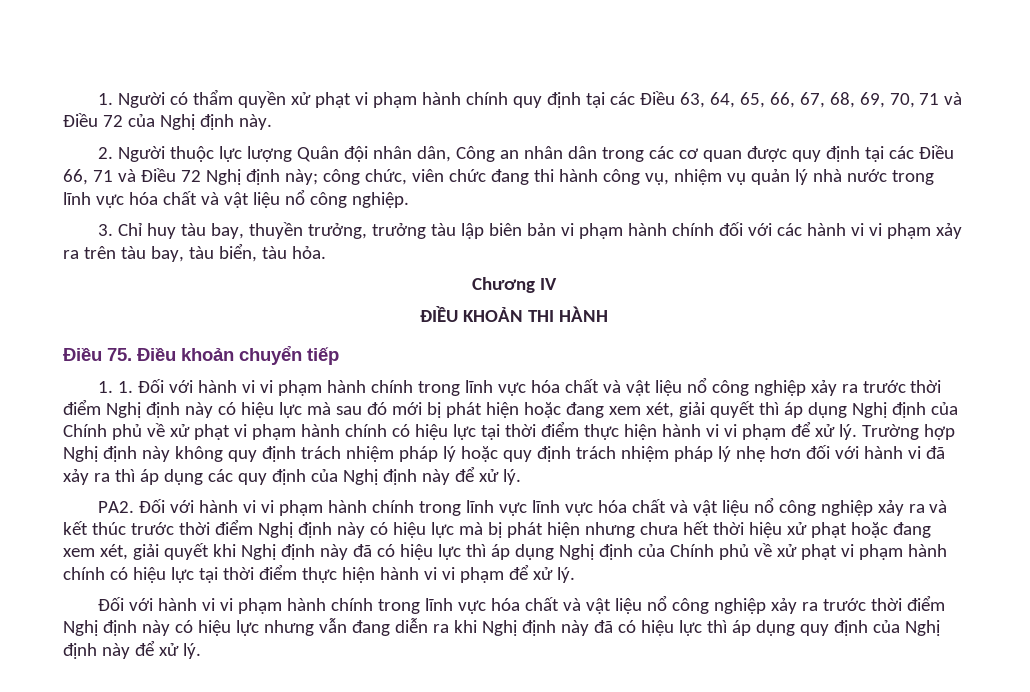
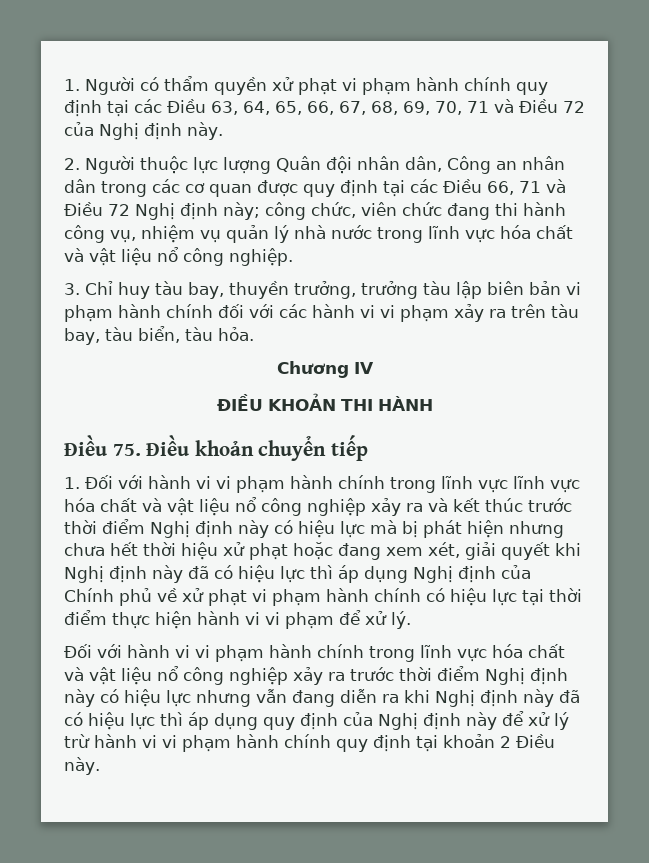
[117,381,133,393] 1. -> (80, 483) none
[530,377,942,396] [63,399,958,418] [63,421,955,440] [63,445,945,462] [63,466,521,485] [97,499,527,516] hóa chất và vật liệu nổ công nghiệp xảy ra trước thời điểm Nghị định này có hiệu lực mà sau đó mới bị phát hiện hoặc đang xem xét, giải quyết thì áp dụng Nghị định của Chính phủ về xử phạt vi phạm hành chính có hiệu lực tại thời điểm thực hiện hành vi vi phạm để xử lý. Trường hợp Nghị định này không quy định trách nhiệm pháp lý hoặc quy định trách nhiệm pháp lý nhẹ hơn đối với hành vi đã xảy ra thì áp dụng các quy định của Nghị định này để xử lý. // PA2. Đối với hành vi vi phạm hành chính trong lĩnh vực -> (508, 486) none
[182,643,201,659] lý. -> [554,712,569,730] [64,734,555,752] [64,757,100,775] lý trừ hành vi vi phạm hành chính quy định tại khoản 2 Điều này.

